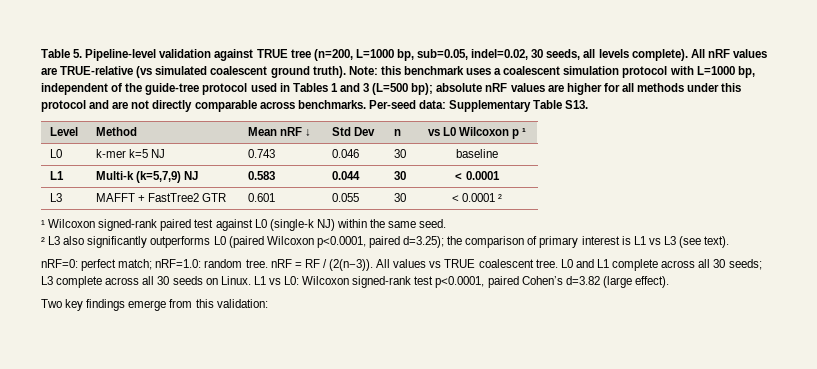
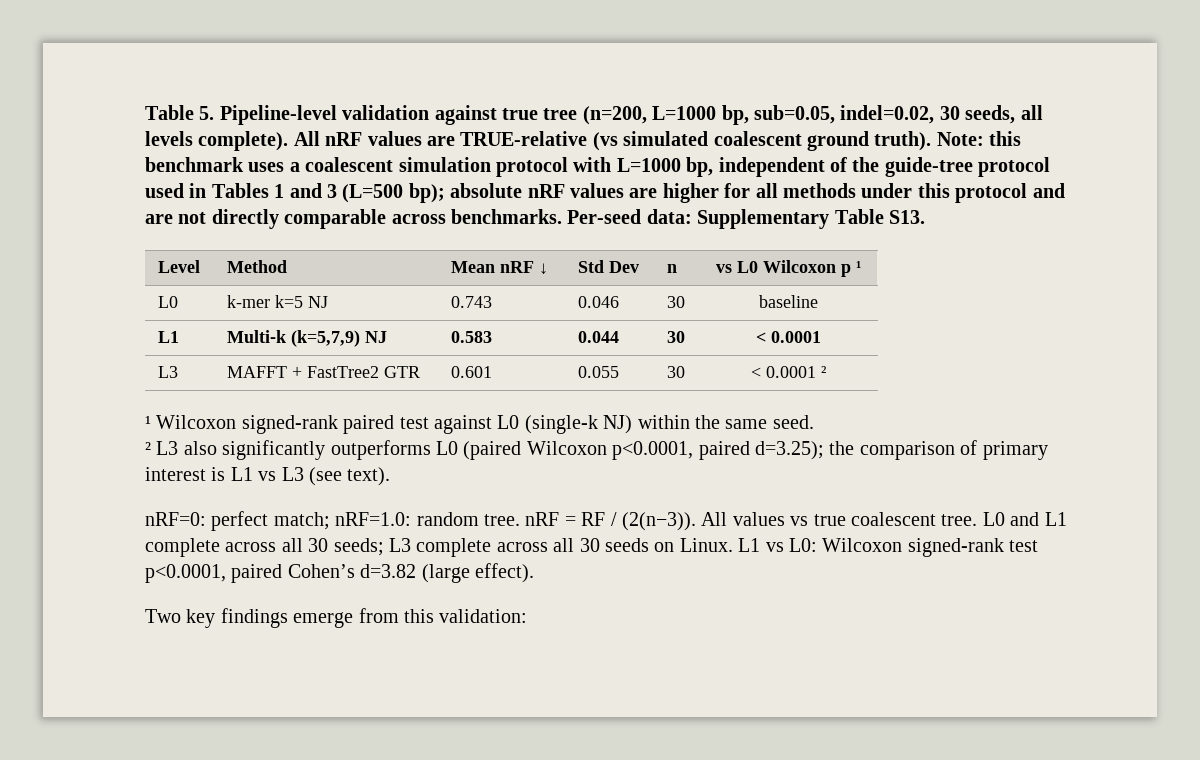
[256,49,288,58] TRUE -> [502,108,538,120] true
[444,259,476,268] TRUE -> [813,514,846,526] true

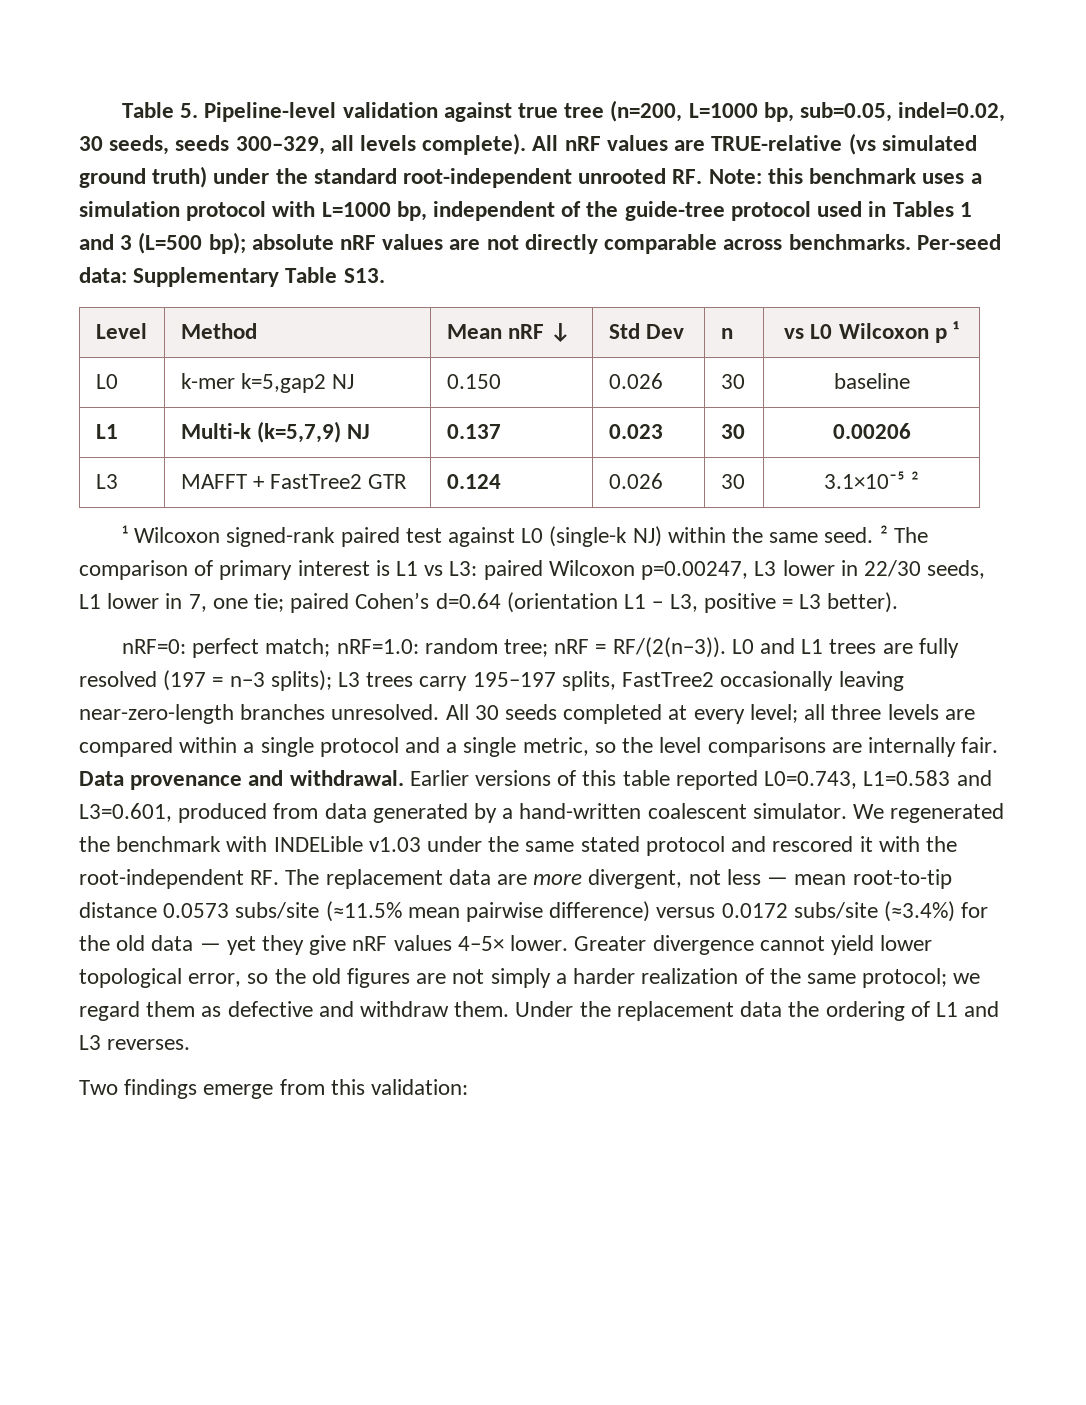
(1016, 114) none -> [175,135,325,155] seeds 300–329,
[713,131,932,151] coalescent ground truth). -> [79,166,703,188] ground truth) under the standard root-independent unrooted RF.
[305,157,394,172] coalescent -> (982, 178) none
[662,183,1065,203] [145,214,173,224] higher for all methods under this protocol and are -> (481, 244) none
[275,295,329,308] [451,296,493,308] [578,296,620,308] k=5 NJ | 0.743 | 0.046 -> [240,373,355,393] [446,374,501,389] [608,373,663,389] k=5,gap2 NJ | 0.150 | 0.026
[451,331,493,343] [578,331,620,343] [667,331,686,343] [756,331,821,343] 0.583 | 0.044 | 30 | < 0.0001 -> [446,424,501,439] [608,424,663,439] [720,424,745,439] [832,423,911,439] 0.137 | 0.023 | 30 | 0.00206
[451,366,493,378] [578,366,620,378] [667,366,686,378] [751,366,816,378] 0.601 | 0.055 | 30 | < 0.0001 -> [446,474,501,489] [608,473,663,489] [720,474,745,489] [823,471,905,489] 0.124 | 0.026 | 30 | 3.1×10⁻⁵
[145,440,855,460] // ² L3 also significantly outperforms L0 (paired Wilcoxon p<0.0001, paired d=3.25); the -> [879,525,928,543] ² The
[281,467,391,486] L3 (see text). -> [449,560,986,580] [79,592,899,613] L3: paired Wilcoxon p=0.00247, L3 lower in 22/30 seeds, L1 lower in 7, one tie; paired Cohen’s d=0.64 (orientation L1 − L3, positive = L3 better).
[484,514,520,526] tree. -> [503,639,548,657] tree;
[581,512,1067,531] [145,538,1039,557] [145,563,534,583] RF / (2(n−3)). All values vs true coalescent tree. L0 and L1 complete across all 30 seeds; L3 complete across all 30 seeds on Linux. L1 vs L0: Wilcoxon signed-rank test p<0.0001, paired Cohen’s d=3.82 (large effect). -> [612,637,959,658] [79,670,904,691] [79,704,975,724] [79,737,999,757] [79,770,992,790] [79,803,1005,823] [79,836,957,856] [79,869,952,889] [79,901,989,922] [79,935,933,955] [79,968,981,988] [79,1001,1000,1021] [79,1035,191,1050] RF/(2(n−3)). L0 and L1 trees are fully resolved (197 = n−3 splits); L3 trees carry 195–197 splits, FastTree2 occasionally leaving near-zero-length branches unresolved. All 30 seeds completed at every level; all three levels are compared within a single protocol and a single metric, so the level comparisons are internally fair. Data provenance and withdrawal. Earlier versions of this table reported L0=0.743, L1=0.583 and L3=0.601, produced from data generated by a hand-written coalescent simulator. We regenerated the benchmark with INDELible v1.03 under the same stated protocol and rescored it with the root-independent RF. The replacement data are more divergent, not less — mean root-to-tip distance 0.0573 subs/site (≈11.5% mean pairwise difference) versus 0.0172 subs/site (≈3.4%) for the old data — yet they give nRF values 4–5× lower. Greater divergence cannot yield lower topological error, so the old figures are not simply a harder realization of the same protocol; we regard them as defective and withdraw them. Under the replacement data the ordering of L1 and L3 reverses.
[186,609,216,628] key -> (118, 1087) none

